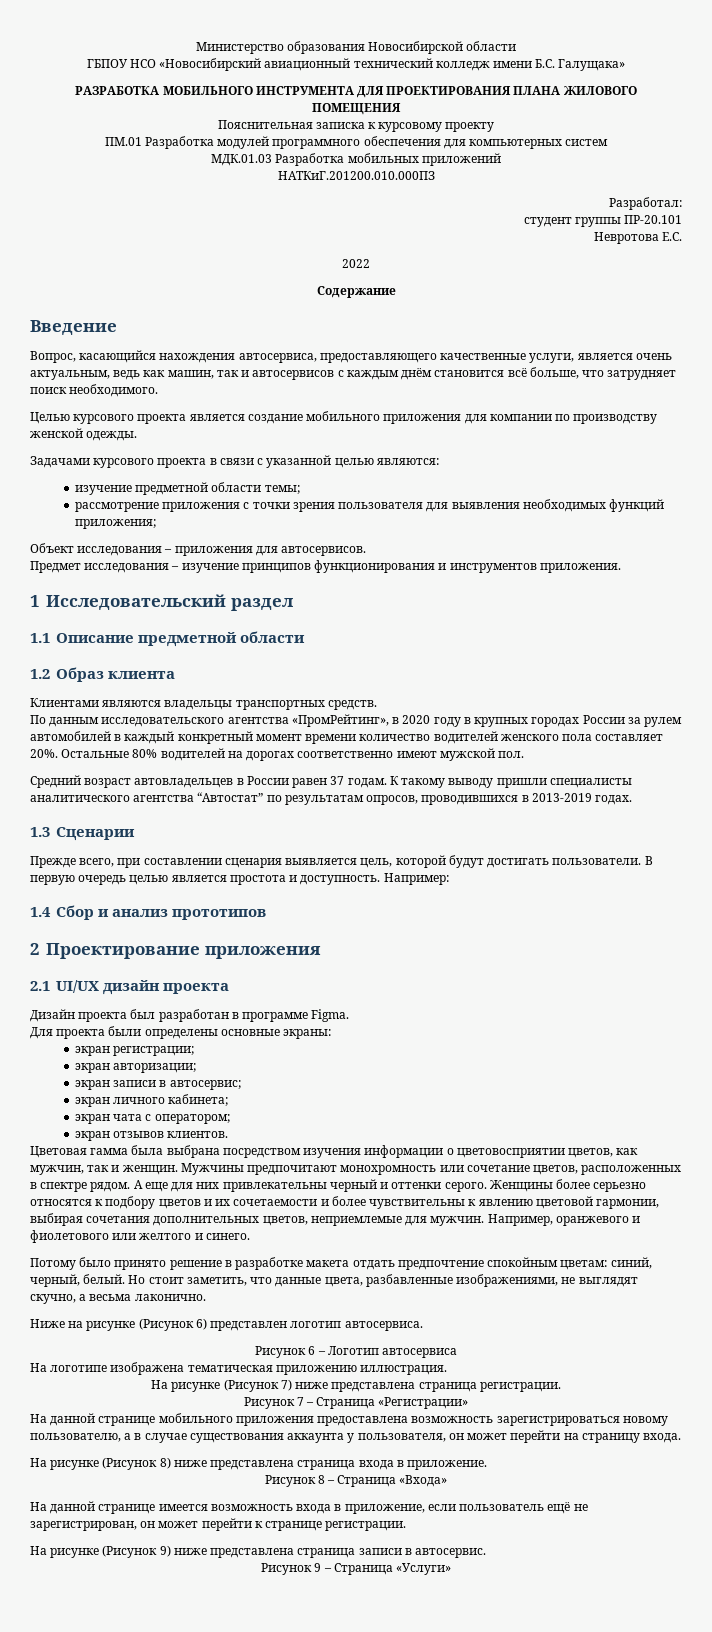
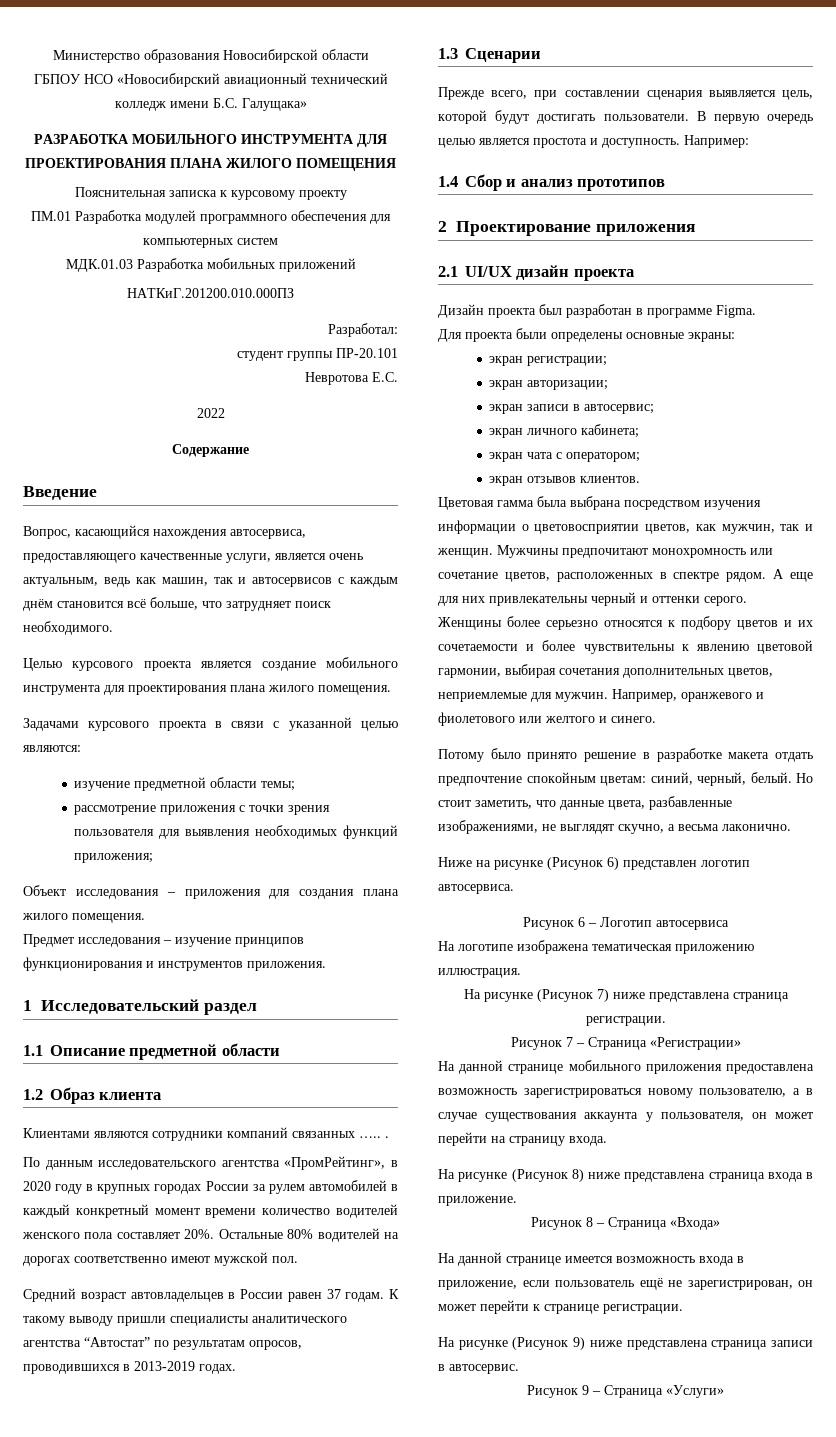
[563,86,637,95] ЖИЛОВОГО -> [226,158,292,168] ЖИЛОГО
[383,414,658,424] [30,428,138,441] приложения для компании по производству женской одежды. -> [23,685,391,695] инструмента для проектирования плана жилого помещения.
[281,546,367,556] автосервисов. -> [299,889,399,899] [22,913,145,923] создания плана жилого помещения.
[164,700,377,710] владельцы транспортных средств. -> [152,1127,389,1141] сотрудники компаний связанных ….. .

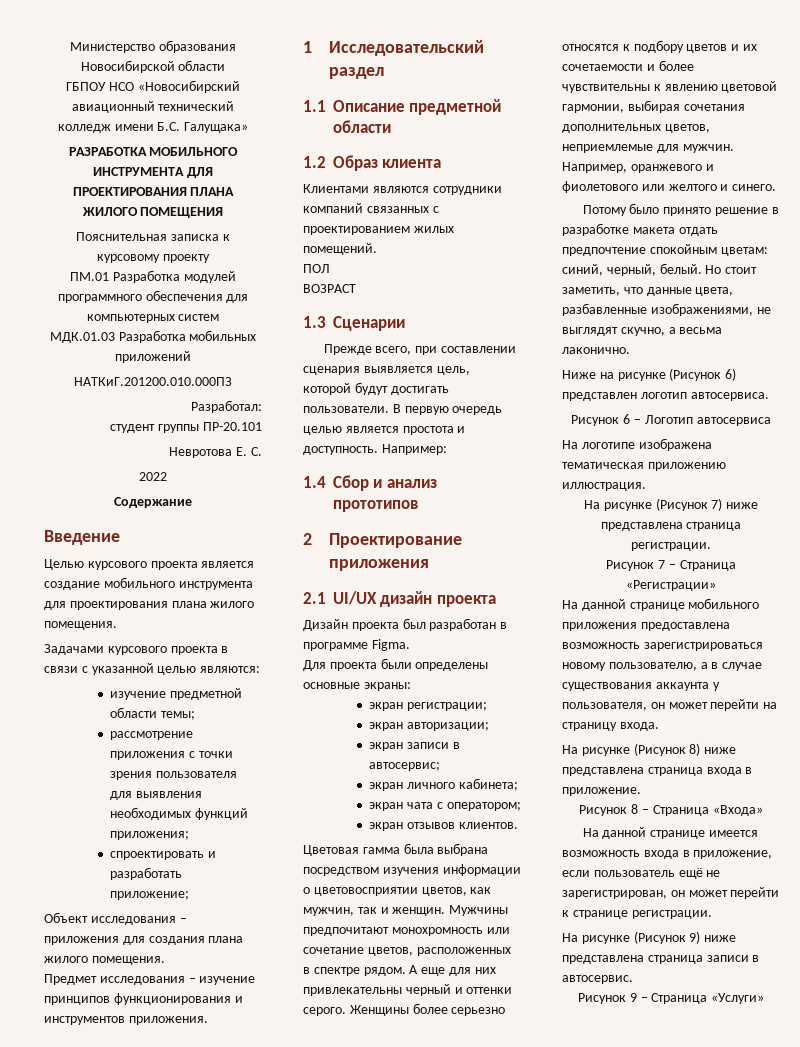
[372,372,398,382] Е.С. -> [236,447,262,456] Е. С.
[23,525,306,539] [23,553,363,563] [23,577,398,587] [23,597,331,611] [23,621,113,635] // Вопрос, касающийся нахождения автосервиса, предоставляющего качественные услуги, является очень актуальным, ведь как машин, так и автосервисов с каждым днём становится всё больше, что затрудняет поиск необходимого. -> (120, 537) none
(154, 858) none -> [110,851,217,860] [110,867,183,880] [110,891,190,900] // спроектировать и разработать приложение;
[359,1136,389,1138] [23,1156,398,1170] [23,1180,398,1194] [23,1204,399,1218] [22,1228,399,1242] [23,1252,298,1266] [23,1288,399,1302] [23,1316,347,1326] [23,1337,302,1350] [23,1361,236,1374] ….. . // По данным исследовательского агентства «ПромРейтинг», в 2020 году в крупных городах России за рулем автомобилей в каждый конкретный момент времени количество водителей женского пола составляет 20%. Остальные 80% водителей на дорогах соответственно имеют мужской пол. // Средний возраст автовладельцев в России равен 37 годам. К такому выводу пришли специалисты аналитического агентства “Автостат” по результатам опросов, проводившихся в 2013-2019 годах. -> [432,206,439,213] [303,226,454,235] [303,243,377,255] [303,264,330,273] [303,284,356,293] с проектированием жилых помещений. // ПОЛ // ВОЗРАСТ

